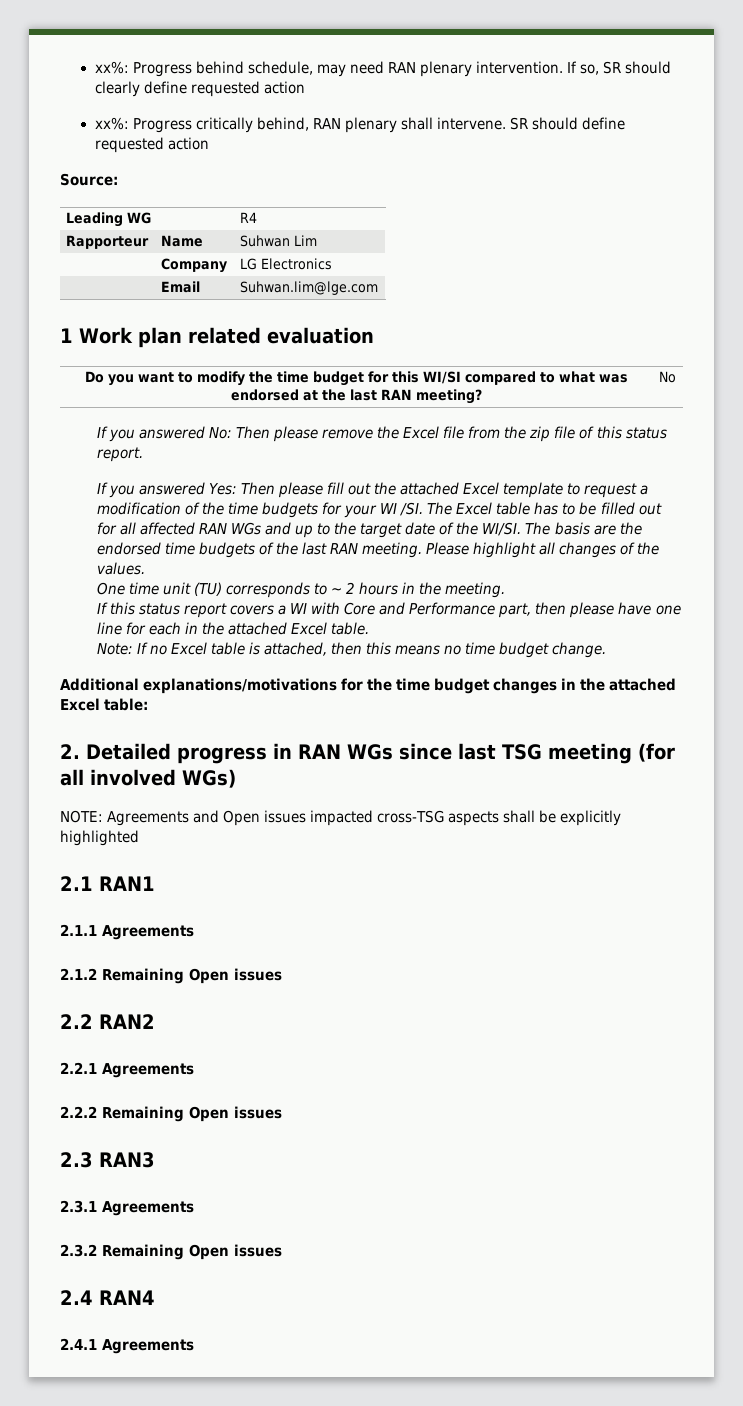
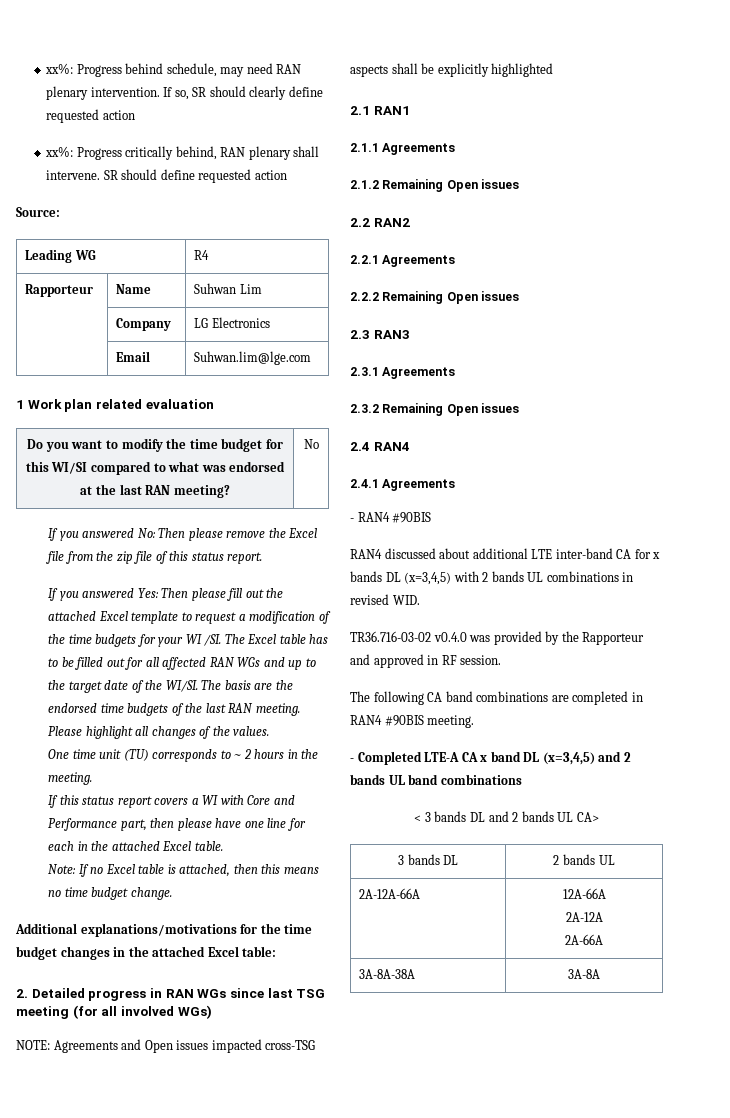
(194, 1346) none -> [350,512,432,523] [350,548,661,559] [350,571,634,585] [350,594,420,605] [350,631,645,645] [350,654,502,668] [350,691,643,705] [350,715,475,728] [350,751,631,765] [350,774,522,785] [414,811,599,822] [397,854,459,865] [553,854,615,865] [359,888,421,899] [562,888,606,899] [565,912,603,922] [565,934,603,945] [359,969,416,979] [568,969,600,979] // - RAN4 #90BIS // RAN4 discussed about additional LTE inter-band CA for x bands DL (x=3,4,5) with 2 bands UL combinations in revised WID. // TR36.716-03-02 v0.4.0 was provided by the Rapporteur and approved in RF session. // The following CA band combinations are completed in RAN4 #90BIS meeting. // - Completed LTE-A CA x band DL (x=3,4,5) and 2 bands UL band combinations // < 3 bands DL and 2 bands UL CA> // 3 bands DL | 2 bands UL // 2A-12A-66A | 12A-66A // 2A-12A // 2A-66A // 3A-8A-38A | 3A-8A

